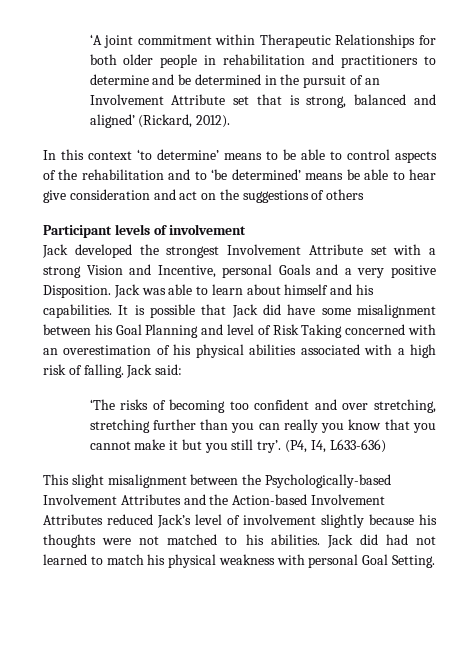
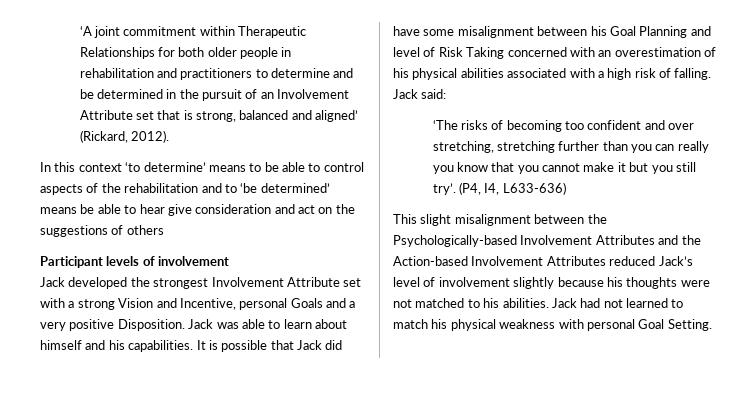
[359,534,378,545] did -> (577, 303) none

